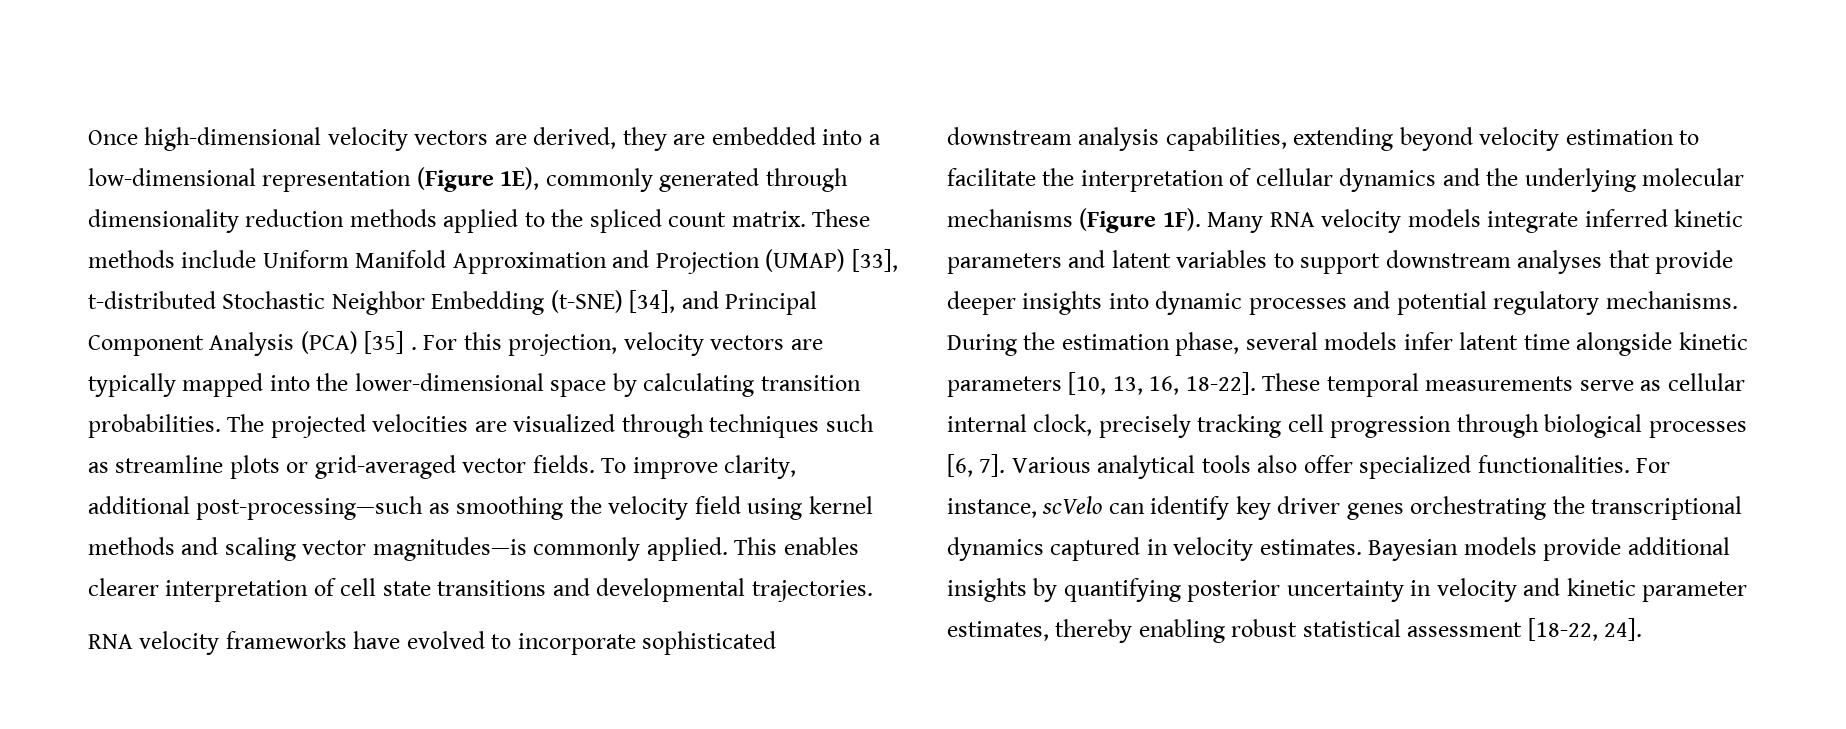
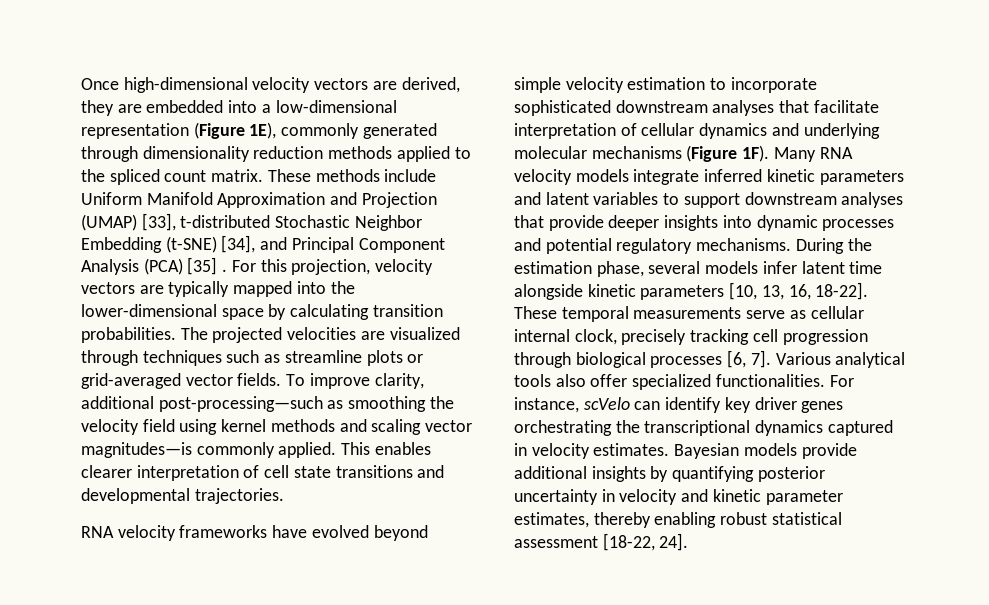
[491,631,777,655] [947,127,1700,151] [947,168,1075,186] to incorporate sophisticated downstream analysis capabilities, extending beyond velocity estimation to facilitate the -> [373,525,428,541] [514,77,817,93] [514,100,879,116] beyond simple velocity estimation to incorporate sophisticated downstream analyses that facilitate
[1486,168,1519,186] the -> (799, 129) none

